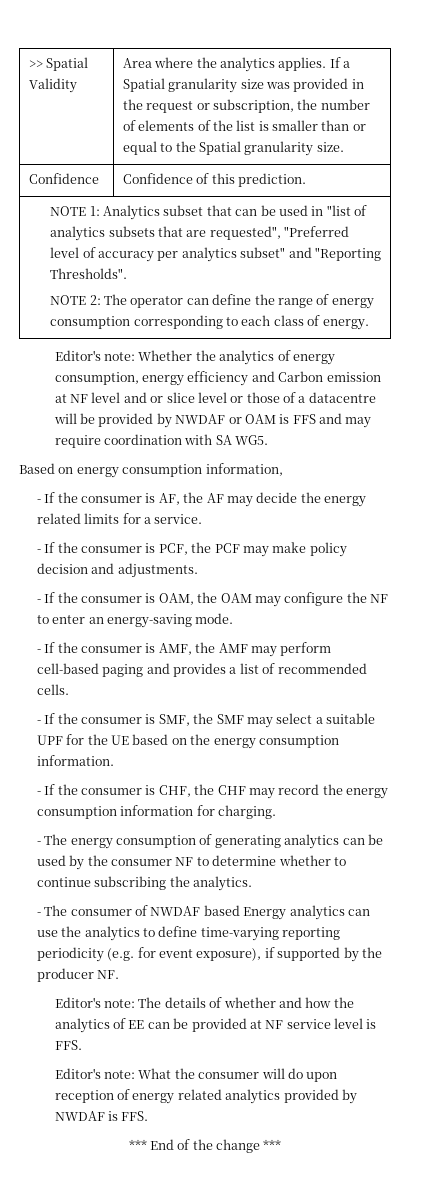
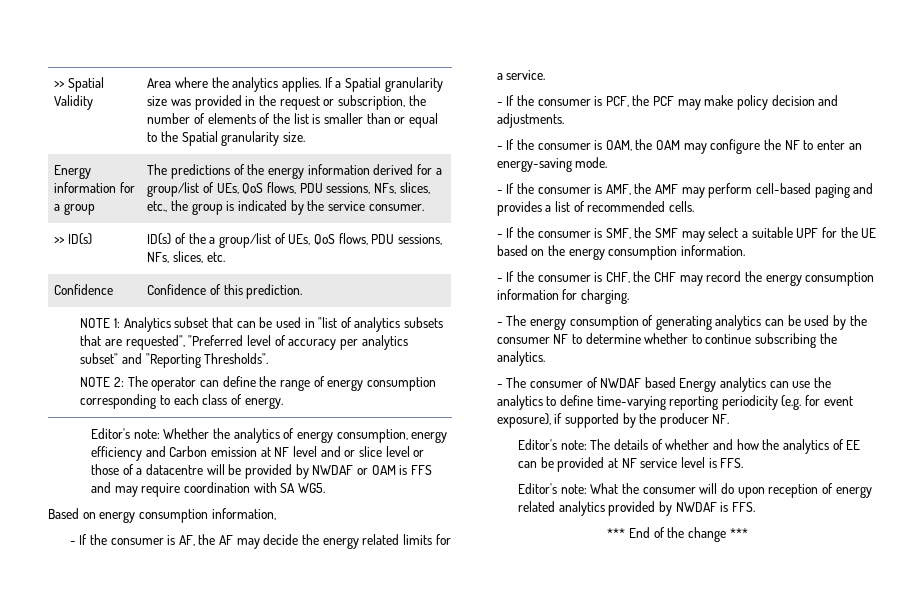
(344, 147) none -> [54,165,92,179] [54,182,136,193] [54,203,96,215] [147,164,442,179] [147,182,430,197] [147,200,424,215] [54,233,93,245] [147,233,442,248] [147,251,225,263] // Energy information for a group | The predictions of the energy information derived for a group/list of UEs, QoS flows, PDU sessions, NFs, slices, etc., the group is indicated by the service consumer. // >> ID(s) | ID(s) of the a group/list of UEs, QoS flows, PDU sessions, NFs, slices, etc.

